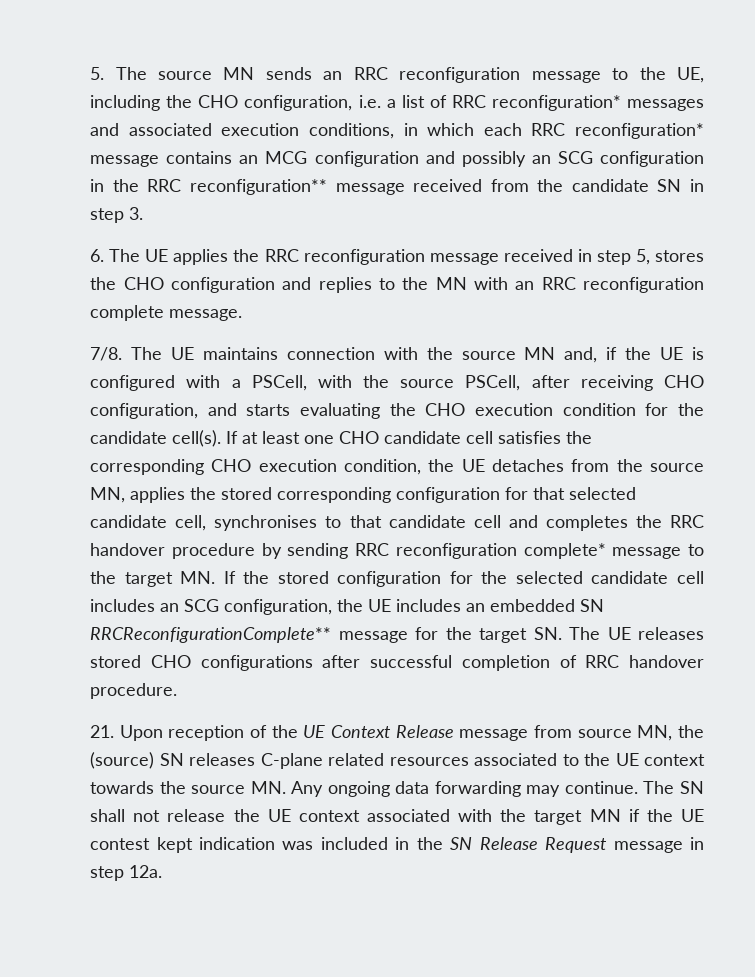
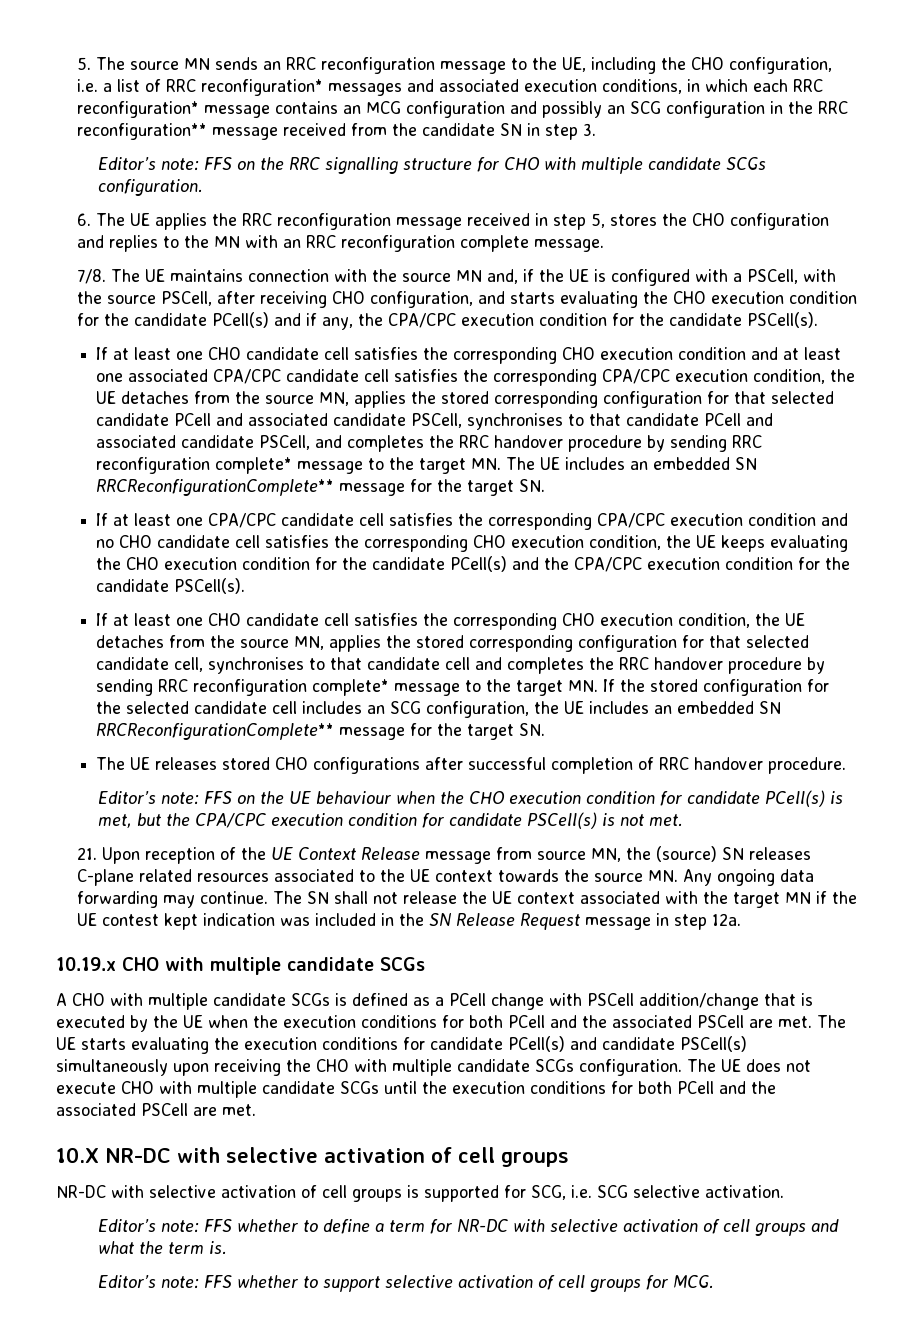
(144, 213) none -> [98,157,767,174] [98,179,204,196] // Editor’s note: FFS on the RRC signalling structure for CHO with multiple candidate SCGs configuration.
[172,430,222,447] cell(s). -> [212,312,819,330] [96,347,842,364] [96,369,856,386] [96,391,835,408] [96,413,774,430] [96,435,763,452] [96,457,758,474] [96,479,546,496] [96,513,849,530] [96,535,849,552] [96,556,851,572] [96,578,246,594] PCell(s) and if any, the CPA/CPC execution condition for the candidate PSCell(s). // If at least one CHO candidate cell satisfies the corresponding CHO execution condition and at least one associated CPA/CPC candidate cell satisfies the corresponding CPA/CPC execution condition, the UE detaches from the source MN, applies the stored corresponding configuration for that selected candidate PCell and associated candidate PSCell, synchronises to that candidate PCell and associated candidate PSCell, and completes the RRC handover procedure by sending RRC reconfiguration complete* message to the target MN. The UE includes an embedded SN RRCReconfigurationComplete** message for the target SN. // If at least one CPA/CPC candidate cell satisfies the corresponding CPA/CPC execution condition and no CHO candidate cell satisfies the corresponding CHO execution condition, the UE keeps evaluating the CHO execution condition for the candidate PCell(s) and the CPA/CPC execution condition for the candidate PSCell(s). //
(562, 633) none -> (546, 729) //
(178, 691) none -> [98,790,844,807] [98,812,684,829] // Editor’s note: FFS on the UE behaviour when the CHO execution condition for candidate PCell(s) is met, but the CPA/CPC execution condition for candidate PSCell(s) is not met.
(163, 871) none -> [56,957,425,975] [56,993,813,1010] [56,1015,846,1032] [56,1036,747,1054] [56,1059,811,1076] [56,1081,776,1098] [56,1103,256,1116] [56,1147,569,1167] [56,1185,784,1202] [98,1219,840,1236] [98,1241,228,1255] [98,1275,715,1292] // 10.19.x CHO with multiple candidate SCGs // A CHO with multiple candidate SCGs is defined as a PCell change with PSCell addition/change that is executed by the UE when the execution conditions for both PCell and the associated PSCell are met. The UE starts evaluating the execution conditions for candidate PCell(s) and candidate PSCell(s) simultaneously upon receiving the CHO with multiple candidate SCGs configuration. The UE does not execute CHO with multiple candidate SCGs until the execution conditions for both PCell and the associated PSCell are met. // 10.X NR-DC with selective activation of cell groups // NR-DC with selective activation of cell groups is supported for SCG, i.e. SCG selective activation. // Editor’s note: FFS whether to define a term for NR-DC with selective activation of cell groups and what the term is. // Editor’s note: FFS whether to support selective activation of cell groups for MCG.

